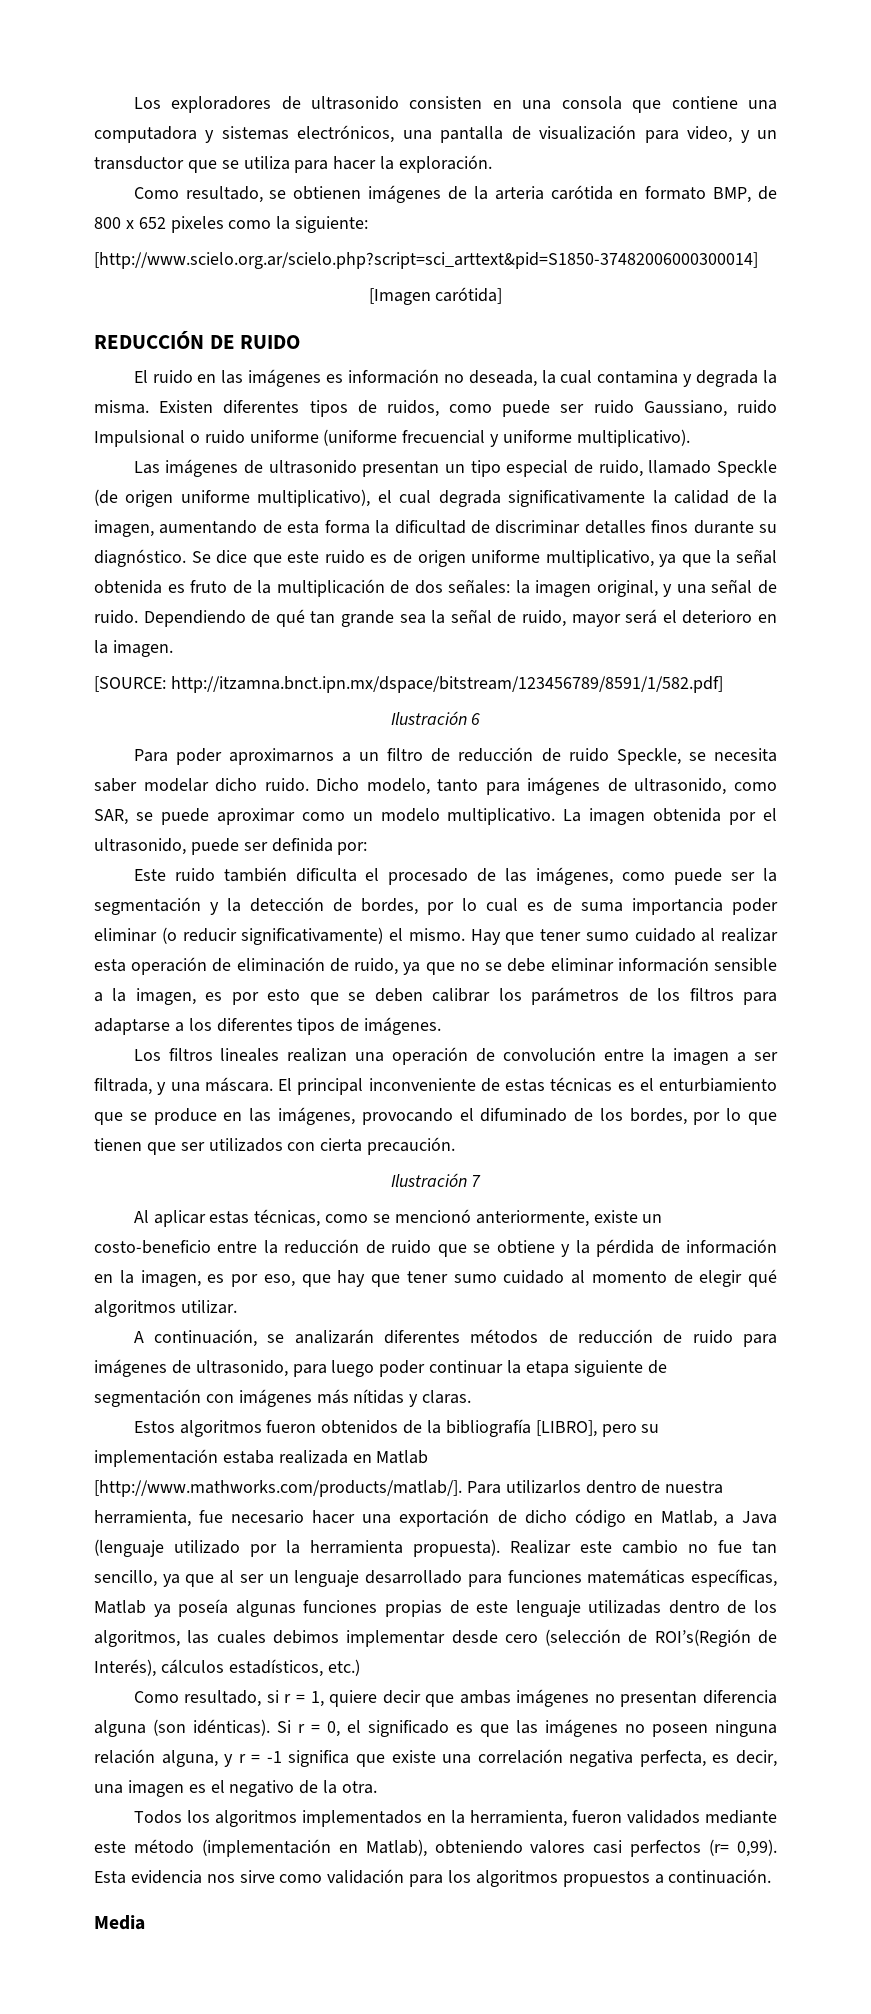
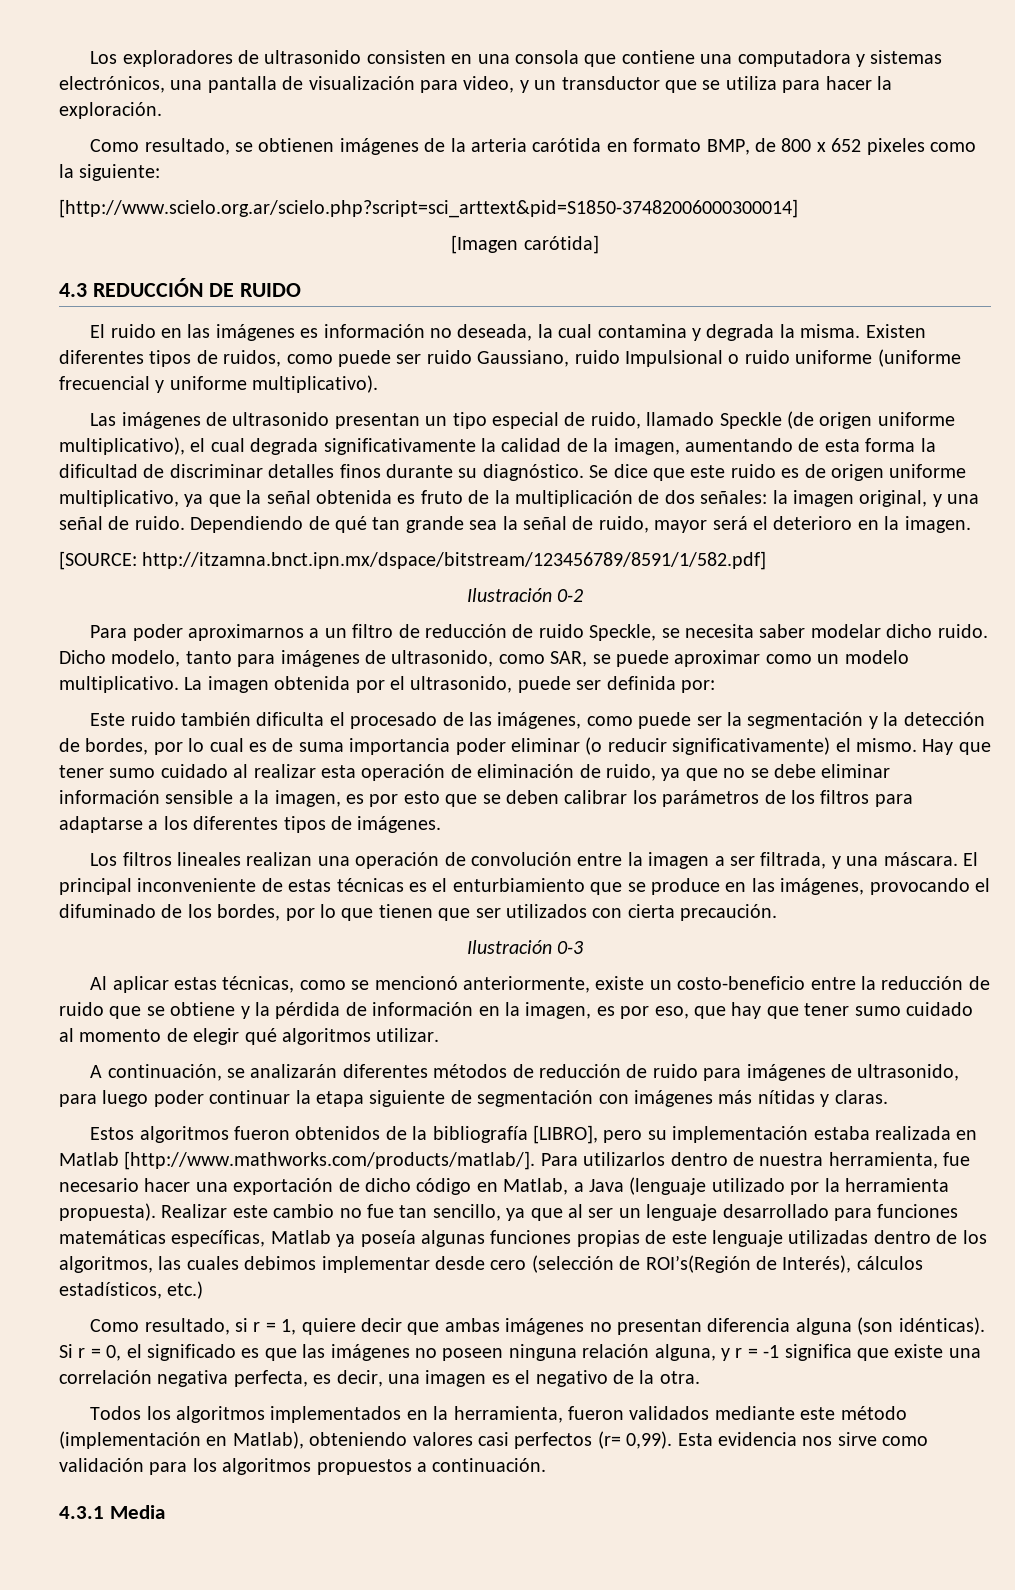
(503, 295) none -> [59,283,87,297] 4.3
[471,713,481,725] 6 -> [557,589,584,602] 0-2
[471,1175,482,1187] 7 -> [557,941,584,954] 0-3
(772, 1876) none -> [59,1506,104,1519] 4.3.1

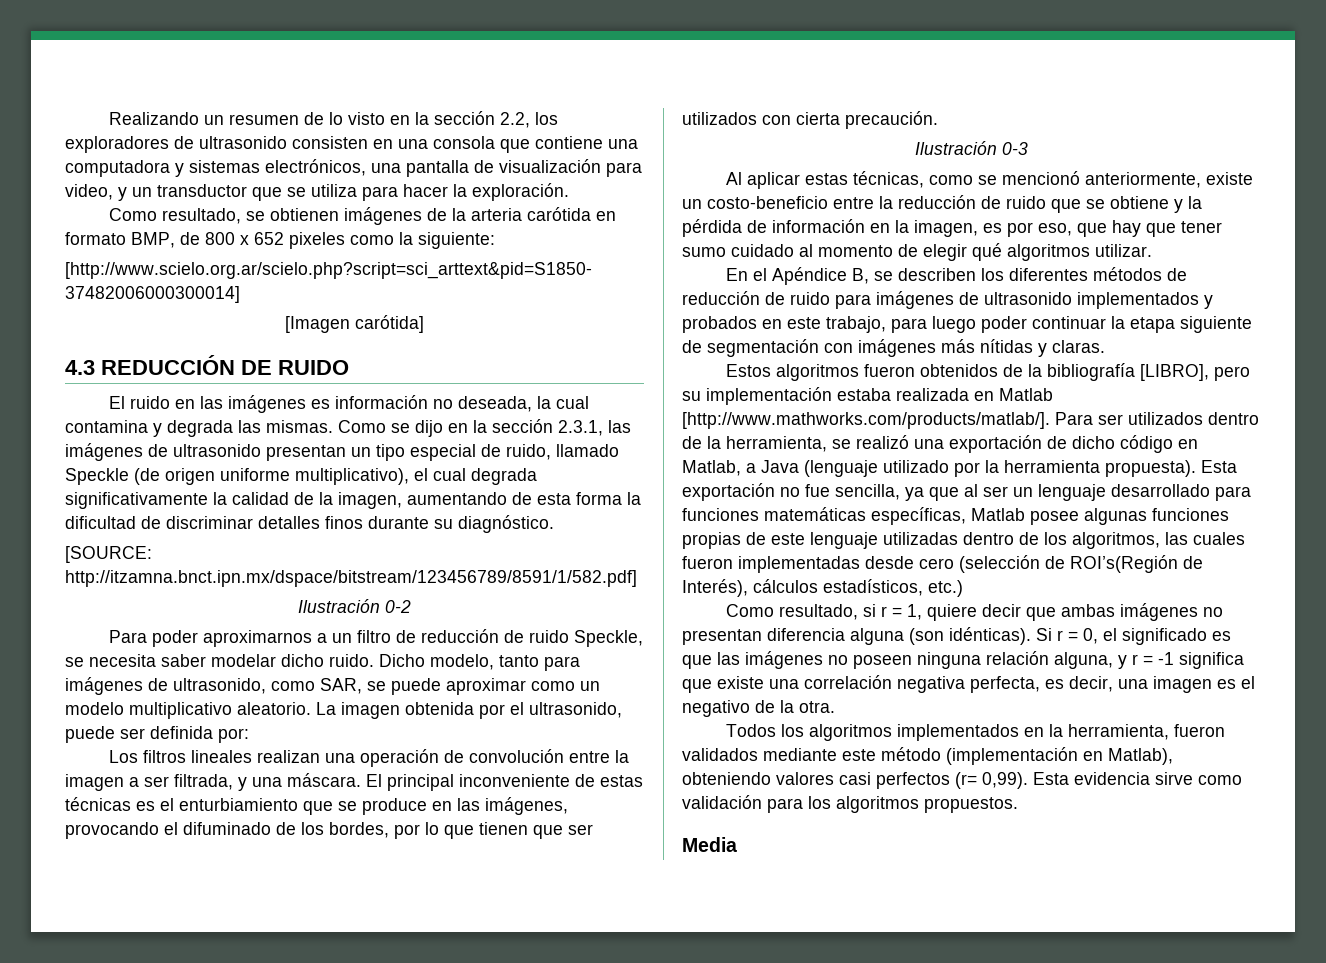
[90,51,118,64] Los -> [109,111,559,128] Realizando un resumen de lo visto en la sección 2.2, los
[779,324,926,338] [59,349,961,367] [59,375,379,393] [90,413,117,426] la misma. Existen diferentes tipos de ruidos, como puede ser ruido Gaussiano, ruido Impulsional o ruido uniforme (uniforme frecuencial y uniforme multiplicativo). // Las -> [238,419,631,437] las mismas. Como se dijo en la sección 2.3.1, las
[589,464,967,481] [59,490,980,507] [59,516,971,533] Se dice que este ruido es de origen uniforme multiplicativo, ya que la señal obtenida es fruto de la multiplicación de dos señales: la imagen original, y una señal de ruido. Dependiendo de qué tan grande sea la señal de ruido, mayor será el deterioro en la imagen. -> (554, 524) none
[59,676,179,693] multiplicativo. -> [129,702,311,719] multiplicativo aleatorio.
[90,712,985,729] [59,737,991,755] [59,764,891,781] [59,790,913,807] [59,816,442,833] // Este ruido también dificulta el procesado de las imágenes, como puede ser la segmentación y la detección de bordes, por lo cual es de suma importancia poder eliminar (o reducir significativamente) el mismo. Hay que tener sumo cuidado al realizar esta operación de eliminación de ruido, ya que no se debe eliminar información sensible a la imagen, es por esto que se deben calibrar los parámetros de los filtros para adaptarse a los diferentes tipos de imágenes. -> (249, 735) none
[90,1064,338,1081] A continuación, se analizarán -> [726,267,1005,285] En el Apéndice B, se describen los
[857,1064,960,1081] ultrasonido, -> [984,292,1213,309] [682,316,886,333] ultrasonido implementados y probados en este trabajo,
[583,1152,971,1169] [59,1178,191,1192] utilizarlos dentro de nuestra herramienta, fue necesario hacer -> [1098,412,1259,425] [682,435,909,452] ser utilizados dentro de la herramienta, se realizó
[161,1204,501,1221] Realizar este cambio no fue tan sencillo, -> [1201,460,1237,473] [682,483,900,501] Esta exportación no fue sencilla,
[336,1230,416,1247] ya poseía -> [1030,511,1079,525] posee
[244,1256,430,1273] debimos implementar -> [682,556,860,573] fueron implementadas
[802,1436,833,1446] nos -> (1150, 778) none
[316,1458,547,1475] [59,1506,104,1519] propuestos a continuación. // 4.3.1 -> [924,797,1018,813] propuestos. //

